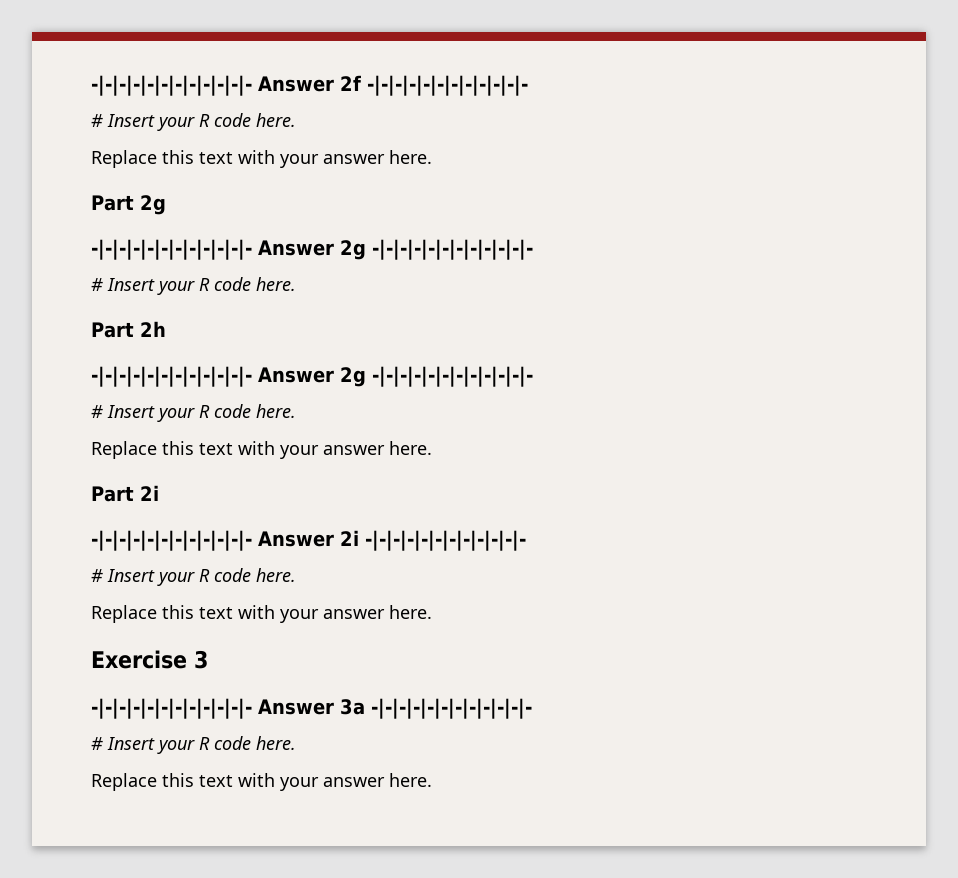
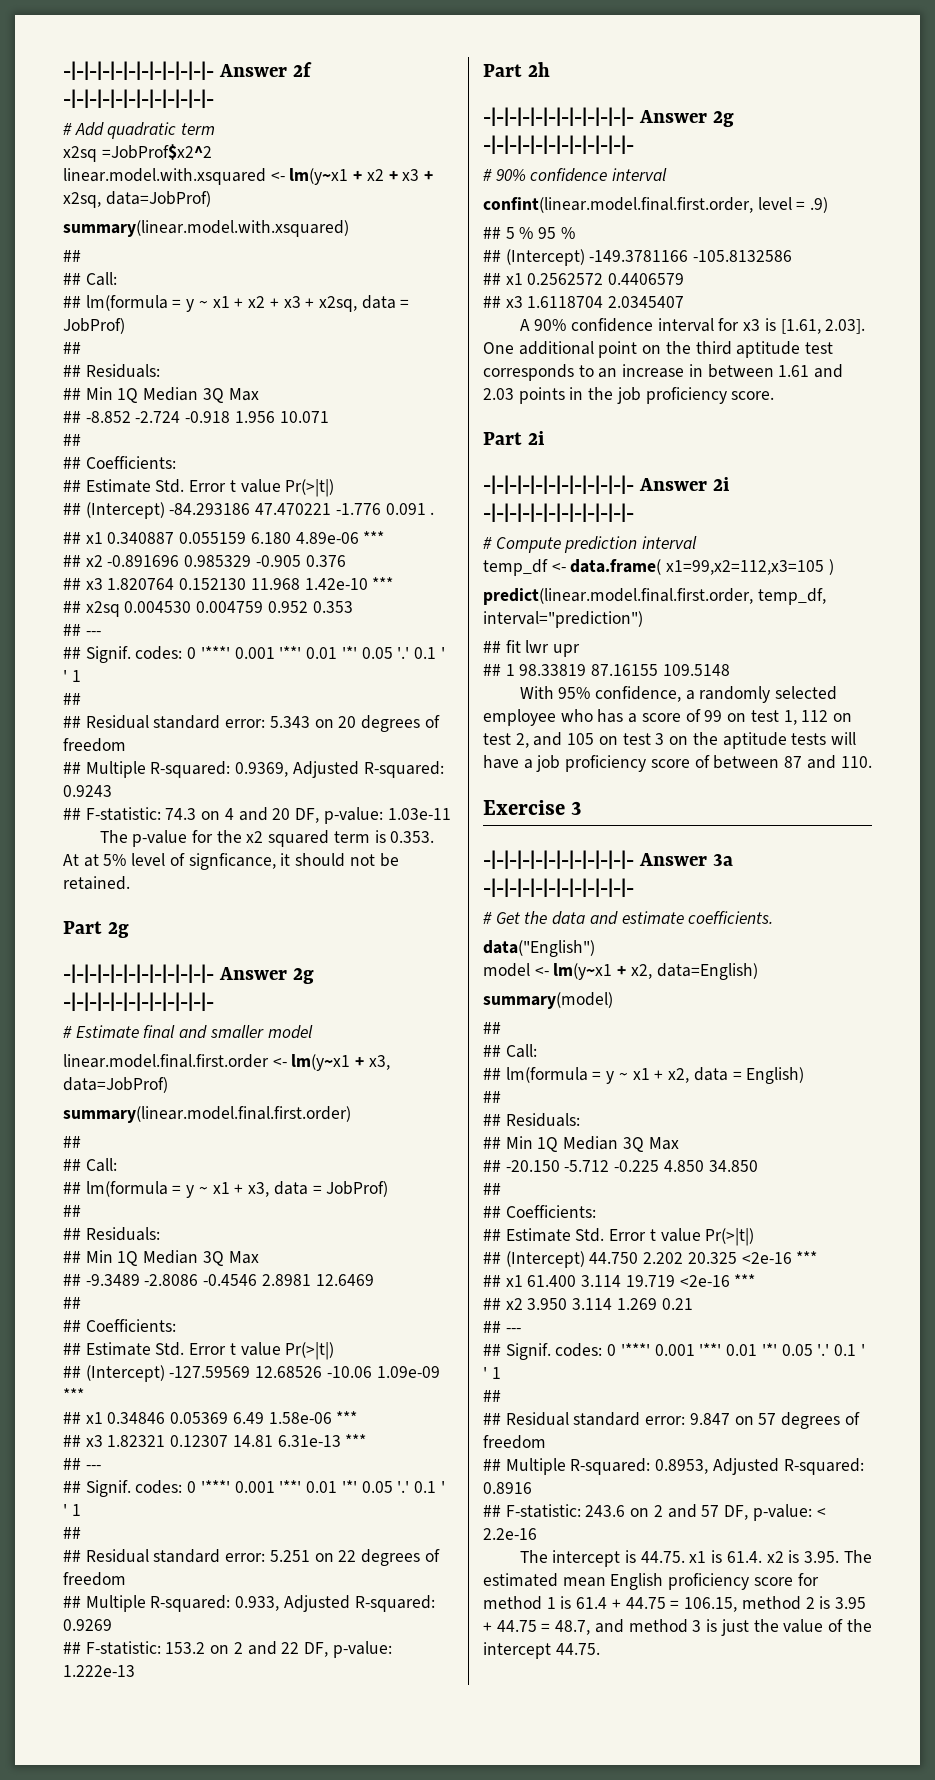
[107,113,296,131] [91,150,432,168] Insert your R code here. // Replace this text with your answer here. -> [74,122,216,139] [63,144,212,162] [63,168,434,185] [63,191,211,208] [63,220,349,237] [63,250,81,262] [63,272,117,286] [63,295,410,312] [63,318,125,334] [63,342,81,354] [63,364,160,378] [63,387,259,403] [63,411,329,423] [63,434,81,446] [63,456,176,469] [63,479,335,497] [63,502,435,519] [63,531,385,544] [63,555,346,567] [63,577,394,590] [63,601,353,617] [63,624,101,636] [63,646,445,663] [63,670,81,682] [63,693,81,705] [63,715,440,732] [63,738,126,752] [63,761,444,778] [63,785,112,797] [63,807,451,824] [99,830,435,847] [63,853,399,870] [63,876,130,890] Add quadratic term // x2sq =JobProf$x2^2 // linear.model.with.xsquared <- lm(y~x1 + x2 + x3 + x2sq, data=JobProf) // summary(linear.model.with.xsquared) // ## // ## Call: // ## lm(formula = y ~ x1 + x2 + x3 + x2sq, data = JobProf) // ## // ## Residuals: // ## Min 1Q Median 3Q Max // ## -8.852 -2.724 -0.918 1.956 10.071 // ## // ## Coefficients: // ## Estimate Std. Error t value Pr(>|t|) // ## (Intercept) -84.293186 47.470221 -1.776 0.091 . // ## x1 0.340887 0.055159 6.180 4.89e-06 *** // ## x2 -0.891696 0.985329 -0.905 0.376 // ## x3 1.820764 0.152130 11.968 1.42e-10 *** // ## x2sq 0.004530 0.004759 0.952 0.353 // ## --- // ## Signif. codes: 0 '***' 0.001 '**' 0.01 '*' 0.05 '.' 0.1 ' ' 1 // ## // ## Residual standard error: 5.343 on 20 degrees of freedom // ## Multiple R-squared: 0.9369, Adjusted R-squared: 0.9243 // ## F-statistic: 74.3 on 4 and 20 DF, p-value: 1.03e-11 // The p-value for the x2 squared term is 0.353. At at 5% level of signficance, it should not be retained.
[107,277,296,295] Insert your R code here. -> [75,1025,313,1039] [63,1054,390,1071] [63,1077,168,1093] [63,1106,351,1123] [63,1136,81,1148] [63,1158,117,1172] [63,1181,389,1198] [63,1205,81,1217] [63,1227,160,1241] [63,1250,259,1266] [63,1274,374,1286] [63,1297,81,1309] [63,1319,176,1332] [63,1342,335,1360] [63,1365,440,1382] [63,1388,84,1401] [63,1411,358,1424] [63,1434,367,1447] [63,1458,101,1470] [63,1480,445,1497] [63,1504,81,1516] [63,1527,81,1539] [63,1549,440,1566] [63,1572,126,1586] [63,1595,435,1612] [63,1619,112,1631] [63,1641,392,1658] [63,1665,135,1677] Estimate final and smaller model // linear.model.final.first.order <- lm(y~x1 + x3, data=JobProf) // summary(linear.model.final.first.order) // ## // ## Call: // ## lm(formula = y ~ x1 + x3, data = JobProf) // ## // ## Residuals: // ## Min 1Q Median 3Q Max // ## -9.3489 -2.8086 -0.4546 2.8981 12.6469 // ## // ## Coefficients: // ## Estimate Std. Error t value Pr(>|t|) // ## (Intercept) -127.59569 12.68526 -10.06 1.09e-09 *** // ## x1 0.34846 0.05369 6.49 1.58e-06 *** // ## x3 1.82321 0.12307 14.81 6.31e-13 *** // ## --- // ## Signif. codes: 0 '***' 0.001 '**' 0.01 '*' 0.05 '.' 0.1 ' ' 1 // ## // ## Residual standard error: 5.251 on 22 degrees of freedom // ## Multiple R-squared: 0.933, Adjusted R-squared: 0.9269 // ## F-statistic: 153.2 on 2 and 22 DF, p-value: 1.222e-13
[107,404,296,422] [91,441,432,459] Insert your R code here. // Replace this text with your answer here. -> [495,168,668,182] [483,197,829,213] [483,227,575,239] [483,249,793,266] [483,273,685,285] [483,296,685,308] [519,318,866,334] [483,341,834,358] [483,364,844,381] [483,387,775,404] 90% confidence interval // confint(linear.model.final.first.order, level = .9) // ## 5 % 95 % // ## (Intercept) -149.3781166 -105.8132586 // ## x1 0.2562572 0.4406579 // ## x3 1.6118704 2.0345407 // A 90% confidence interval for x3 is [1.61, 2.03]. One additional point on the third aptitude test corresponds to an increase in between 1.61 and 2.03 points in the job proficiency score.
[107,568,296,586] [91,605,432,623] Insert your R code here. // Replace this text with your answer here. -> [495,536,698,553] [483,559,834,576] [483,588,826,605] [483,611,643,628] [483,640,581,657] [483,664,730,676] [519,686,838,703] [483,709,852,726] [483,732,856,749] [483,755,872,772] Compute prediction interval // temp_df <- data.frame( x1=99,x2=112,x3=105 ) // predict(linear.model.final.first.order, temp_df, interval="prediction") // ## fit lwr upr // ## 1 98.33819 87.16155 109.5148 // With 95% confidence, a randomly selected employee who has a score of 99 on test 1, 112 on test 2, and 105 on test 3 on the aptitude tests will have a job proficiency score of between 87 and 110.
[107,736,296,754] [91,773,432,791] Insert your R code here. // Replace this text with your answer here. -> [495,911,774,925] [483,940,595,957] [483,963,758,980] [483,992,613,1009] [483,1022,501,1034] [483,1044,537,1058] [483,1067,805,1084] [483,1091,501,1103] [483,1113,580,1127] [483,1136,679,1152] [483,1160,758,1172] [483,1183,501,1195] [483,1205,596,1218] [483,1228,755,1246] [483,1251,818,1268] [483,1274,756,1287] [483,1298,693,1310] [483,1321,521,1333] [483,1343,865,1360] [483,1367,501,1379] [483,1390,501,1402] [483,1412,860,1429] [483,1435,546,1449] [483,1458,864,1475] [483,1482,532,1494] [483,1504,826,1521] [483,1528,537,1540] [519,1550,872,1567] [483,1573,819,1590] [483,1596,866,1612] [483,1619,872,1636] [483,1642,600,1659] Get the data and estimate coefficients. // data("English") // model <- lm(y~x1 + x2, data=English) // summary(model) // ## // ## Call: // ## lm(formula = y ~ x1 + x2, data = English) // ## // ## Residuals: // ## Min 1Q Median 3Q Max // ## -20.150 -5.712 -0.225 4.850 34.850 // ## // ## Coefficients: // ## Estimate Std. Error t value Pr(>|t|) // ## (Intercept) 44.750 2.202 20.325 <2e-16 *** // ## x1 61.400 3.114 19.719 <2e-16 *** // ## x2 3.950 3.114 1.269 0.21 // ## --- // ## Signif. codes: 0 '***' 0.001 '**' 0.01 '*' 0.05 '.' 0.1 ' ' 1 // ## // ## Residual standard error: 9.847 on 57 degrees of freedom // ## Multiple R-squared: 0.8953, Adjusted R-squared: 0.8916 // ## F-statistic: 243.6 on 2 and 57 DF, p-value: < 2.2e-16 // The intercept is 44.75. x1 is 61.4. x2 is 3.95. The estimated mean English proficiency score for method 1 is 61.4 + 44.75 = 106.15, method 2 is 3.95 + 44.75 = 48.7, and method 3 is just the value of the intercept 44.75.

